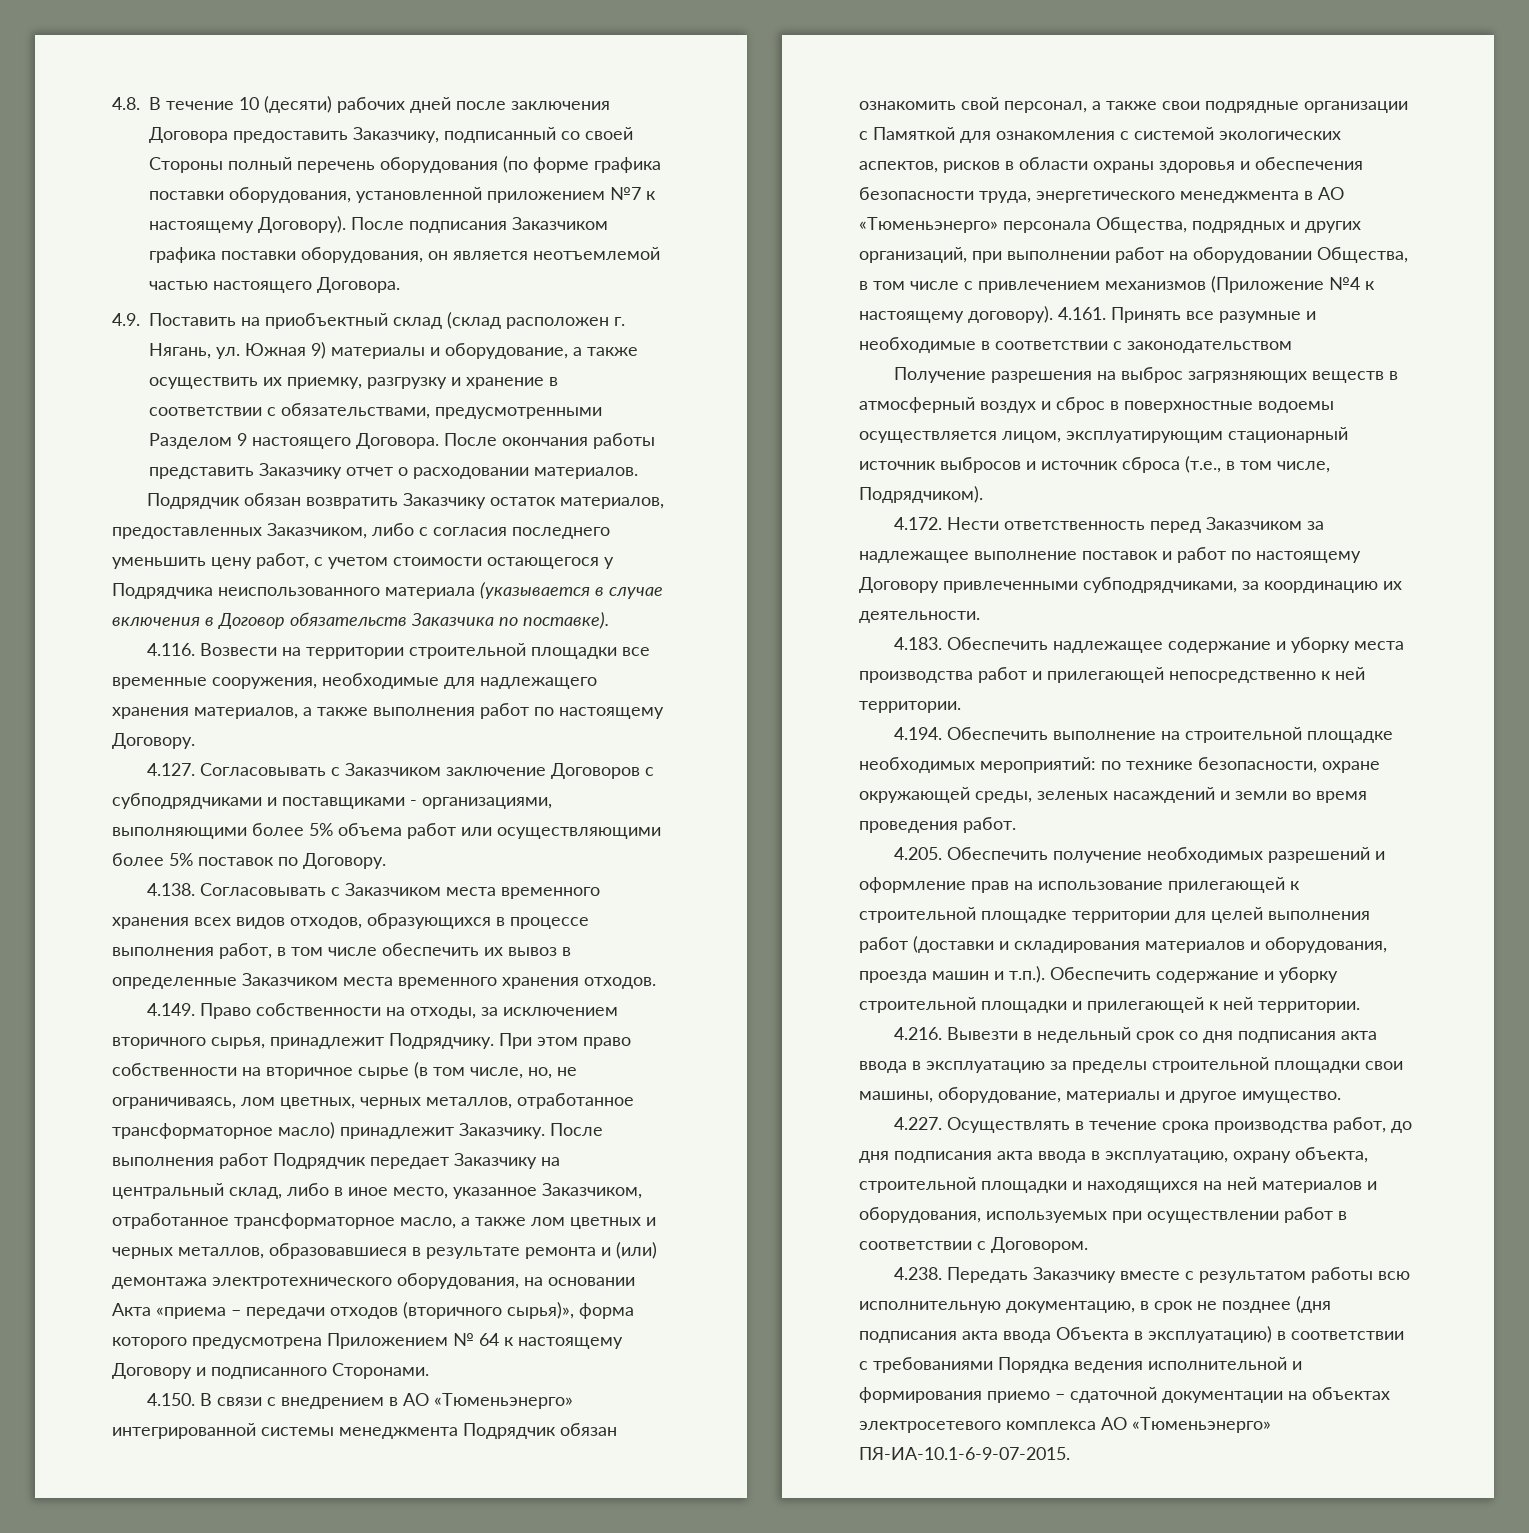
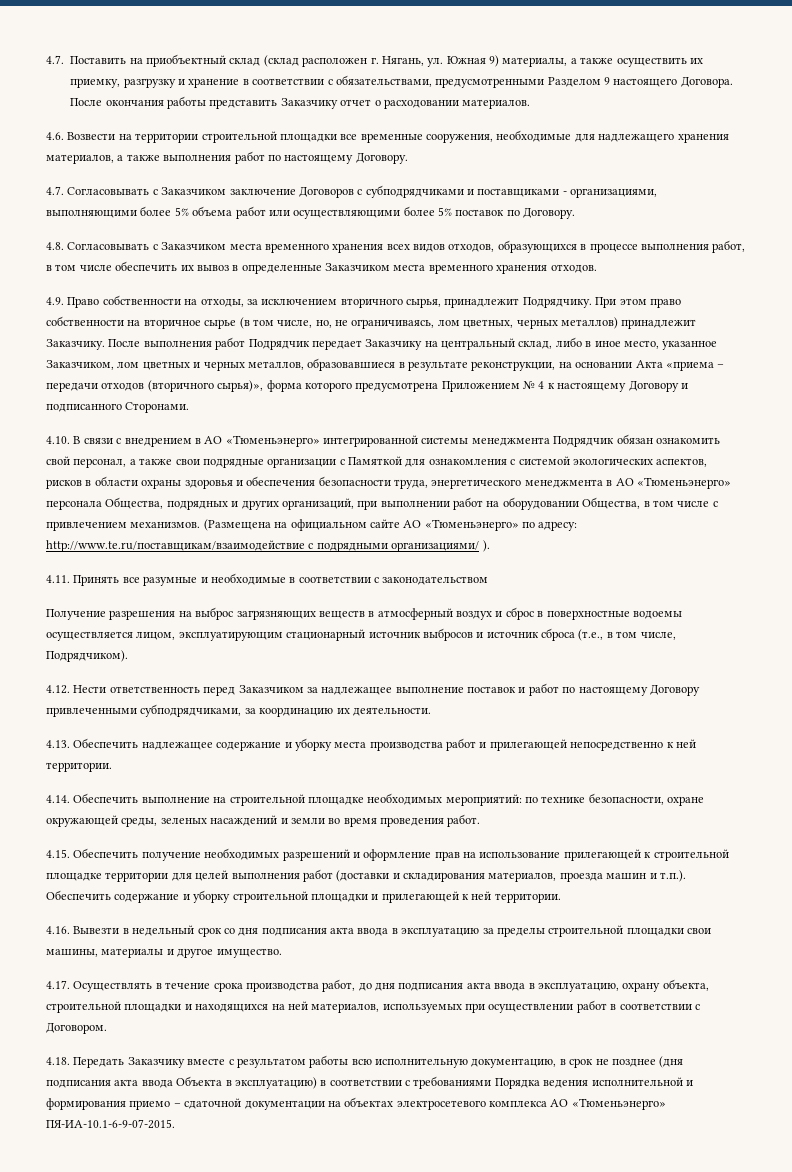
[112,96,610,113] [149,127,633,143] [149,156,661,173] [149,187,656,203] [149,216,608,233] [149,247,660,263] [149,277,400,293] [112,313,140,326] 4.8. В течение 10 (десяти) рабочих дней после заключения Договора предоставить Заказчику, подписанный со своей Стороны полный перечень оборудования (по форме графика поставки оборудования, установленной приложением №7 к настоящему Договору). После подписания Заказчиком графика поставки оборудования, он является неотъемлемой частью настоящего Договора. // 4.9. -> [46,55,64,64] 4.7.
[331,343,568,359] материалы и оборудование, -> [502,57,568,67] материалы,
[147,493,665,509] [112,523,610,539] [112,553,614,569] [112,582,663,599] [112,612,609,629] [147,643,196,656] Подрядчик обязан возвратить Заказчику остаток материалов, предоставленных Заказчиком, либо с согласия последнего уменьшить цену работ, с учетом стоимости остающегося у Подрядчика неиспользованного материала (указывается в случае включения в Договор обязательств Заказчика по поставке). // 4.116. -> [46,132,64,140] 4.6.
[147,763,196,776] 4.127. -> [46,186,64,195] 4.7.
[147,883,196,896] 4.138. -> [46,242,64,250] 4.8.
[147,1003,196,1016] 4.149. -> [46,297,64,305] 4.9.
[426,1093,634,1109] [112,1122,335,1139] металлов, отработанное трансформаторное масло) -> [560,317,618,329] металлов)
[112,1213,526,1229] отработанное трансформаторное масло, а также -> (114, 365) none
[525,1242,657,1259] [112,1273,519,1289] ремонта и (или) демонтажа электротехнического оборудования, -> [471,361,556,371] реконструкции,
[479,1333,499,1346] 64 -> [538,381,545,389] 4
[147,1393,196,1406] 4.150. -> [46,436,70,444] 4.10.
[1105,276,1375,293] [859,306,1106,323] механизмов (Приложение №4 к настоящему договору). 4.161. -> [130,519,578,531] [46,540,490,552] [46,575,70,583] механизмов. (Размещена на официальном сайте АО «Тюменьэнерго» по адресу: http://www.te.ru/поставщикам/взаимодействие с подрядными организациями/ ). // 4.11.
[894,517,943,530] 4.172. -> [46,685,70,694] 4.12.
[894,637,943,650] 4.183. -> [46,740,70,748] 4.13.
[894,727,943,740] 4.194. -> [46,795,70,803] 4.14.
[894,847,943,860] 4.205. -> [46,849,70,858] 4.15.
[1145,937,1387,953] материалов и оборудования, -> [488,872,557,882] материалов,
[894,1027,943,1040] 4.216. -> [46,926,70,934] 4.16.
[938,1087,1061,1103] оборудование, -> (98, 953) none
[894,1117,943,1130] 4.227. -> [46,980,70,989] 4.17.
[1262,1181,1377,1193] [859,1207,981,1223] материалов и оборудования, -> [311,1003,380,1013] материалов,
[894,1267,943,1280] 4.238. -> [46,1057,70,1065] 4.18.

